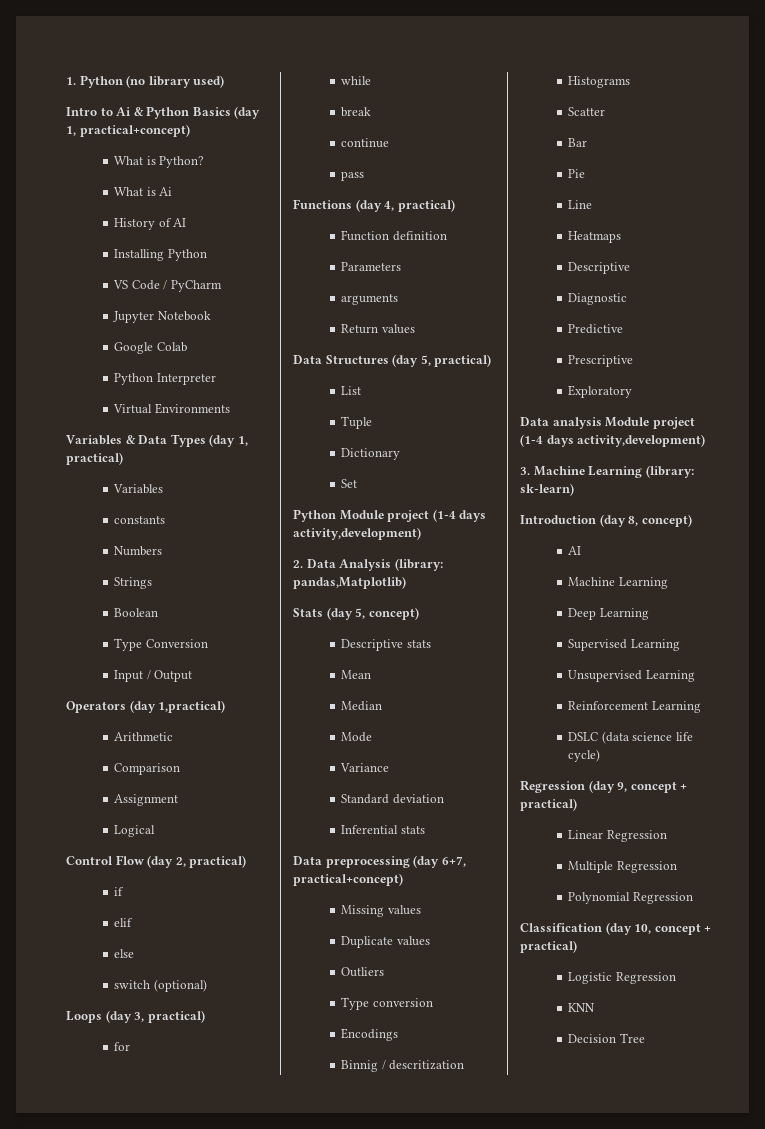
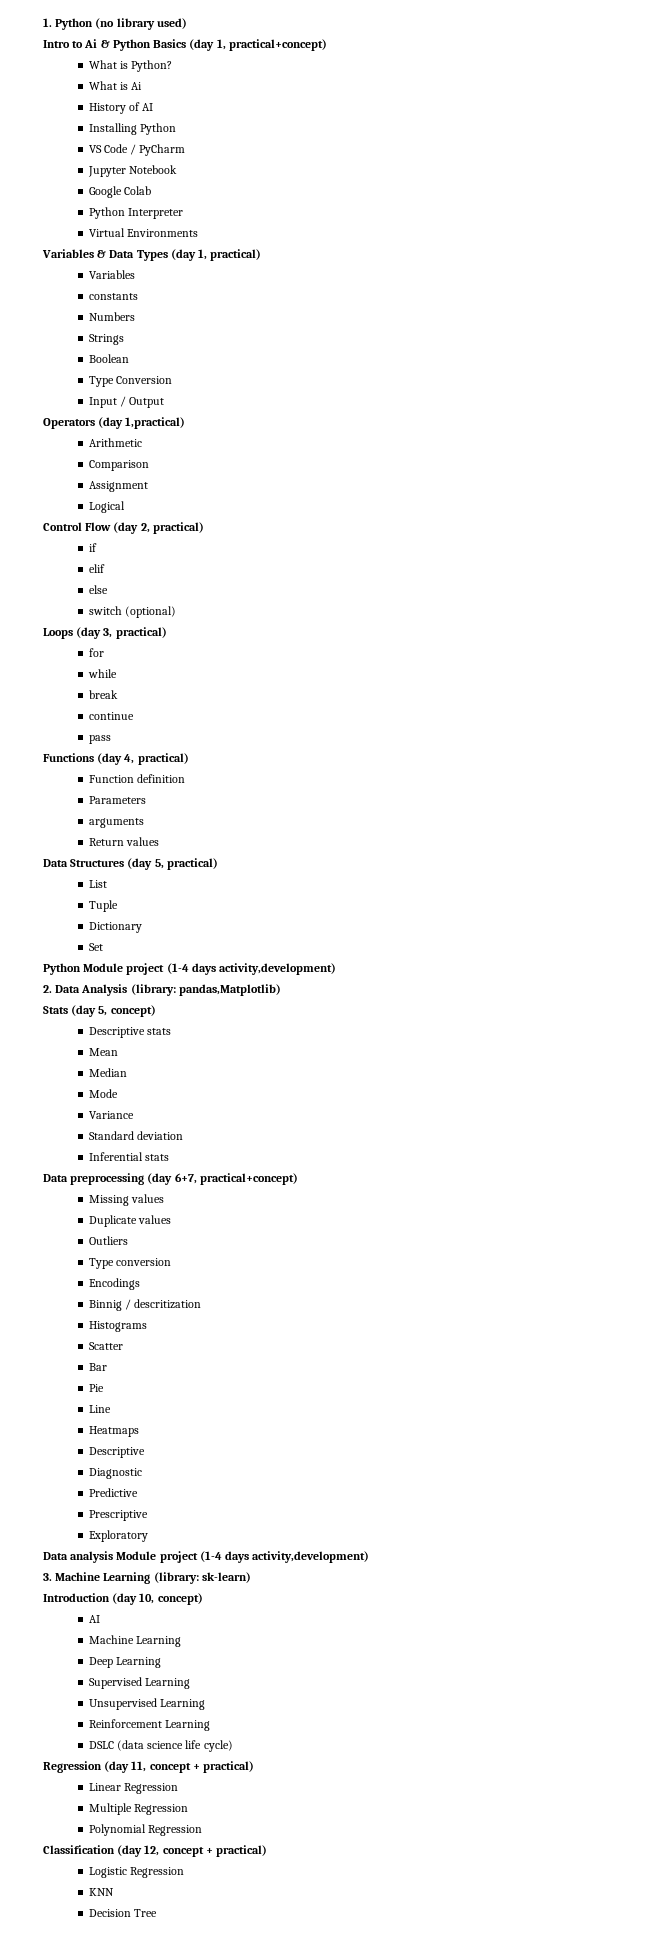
[628,516,639,526] 8, -> [139,1593,155,1604] 10,
[617,782,628,792] 9, -> [131,1761,147,1772] 11,
[634,924,652,934] 10, -> [144,1845,160,1856] 12,

